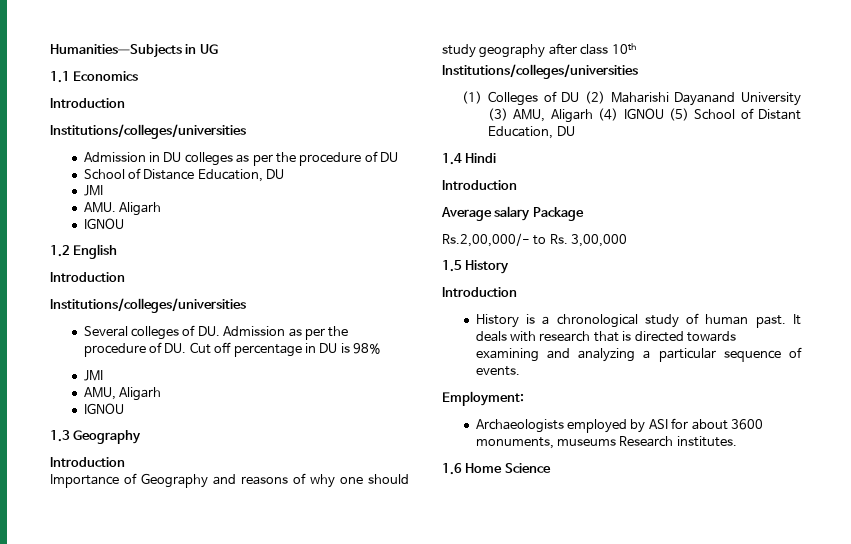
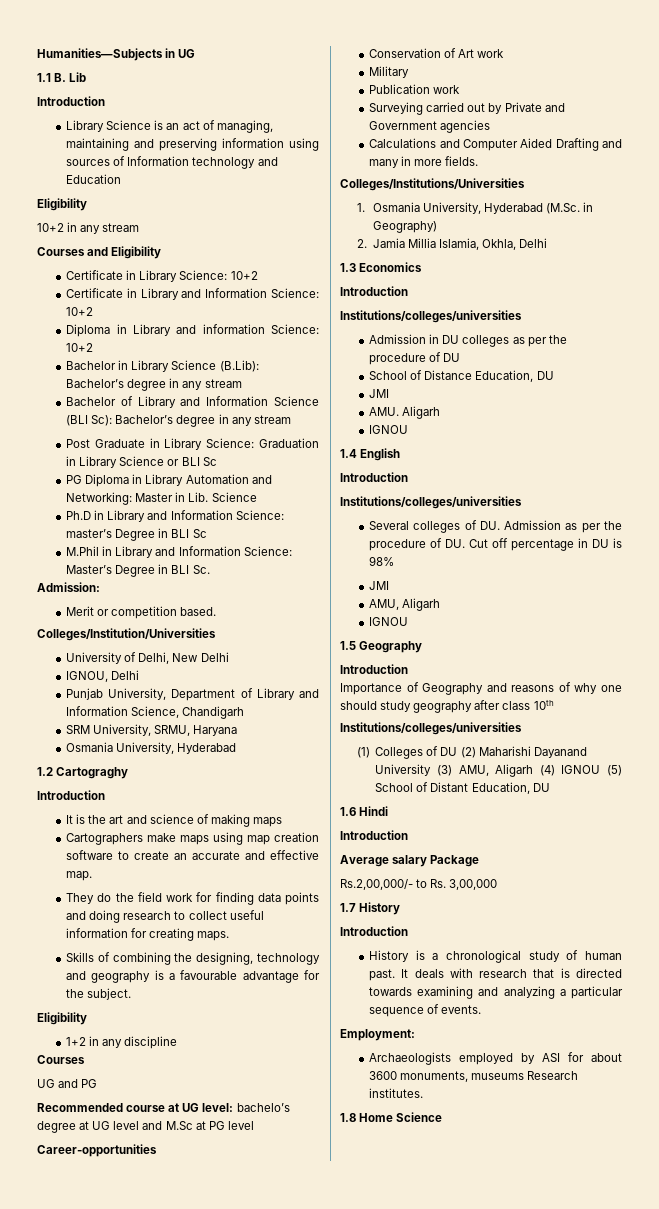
(70, 77) none -> [54,72,87,82] [37,96,105,106] [66,120,273,133] [66,138,319,151] [66,156,278,169] [66,174,122,184] [37,198,87,211] [37,222,140,234] [37,246,162,259] [66,270,258,282] [66,288,320,300] [66,307,94,316] [66,324,319,337] [66,343,94,352] [66,360,259,372] [66,378,242,391] [66,396,320,408] [66,414,291,427] [66,438,319,450] [66,456,217,468] [66,474,272,487] [66,492,257,505] [66,510,284,522] [66,528,207,541] [66,546,292,558] [66,564,210,577] [37,582,100,592] [66,606,217,619] [37,628,216,641] [66,652,229,664] [66,670,140,682] [66,688,319,701] [66,706,245,719] [66,724,238,736] [66,742,237,754] [37,767,129,779] [37,790,105,800] [66,814,282,827] [66,832,319,845] [66,850,319,860] [66,871,93,881] [66,892,319,905] [66,910,264,923] [66,928,230,941] [66,952,321,965] [66,970,320,983] [66,988,132,1000] [37,1012,87,1025] [66,1036,178,1049] [37,1055,85,1064] [37,1079,98,1088] [37,1103,290,1112] [37,1121,254,1133] [37,1144,157,1157] [369,48,505,58] [369,66,410,78] [369,84,461,94] [369,102,565,115] [369,120,491,133] [369,138,622,151] [369,156,479,168] [340,178,525,191] [356,202,594,214] [373,221,438,233] [356,238,548,250] [340,263,356,272] B. Lib // Introduction // Library Science is an act of managing, maintaining and preserving information using sources of Information technology and Education // Eligibility // 10+2 in any stream // Courses and Eligibility // Certificate in Library Science: 10+2 // Certificate in Library and Information Science: 10+2 // Diploma in Library and information Science: 10+2 // Bachelor in Library Science (B.Lib): Bachelor’s degree in any stream // Bachelor of Library and Information Science (BLI Sc): Bachelor’s degree in any stream // Post Graduate in Library Science: Graduation in Library Science or BLI Sc // PG Diploma in Library Automation and Networking: Master in Lib. Science // Ph.D in Library and Information Science: master’s Degree in BLI Sc // M.Phil in Library and Information Science: Master’s Degree in BLI Sc. // Admission: // Merit or competition based. // Colleges/Institution/Universities // University of Delhi, New Delhi // IGNOU, Delhi // Punjab University, Department of Library and Information Science, Chandigarh // SRM University, SRMU, Haryana // Osmania University, Hyderabad // 1.2 Cartograghy // Introduction // It is the art and science of making maps // Cartographers make maps using map creation software to create an accurate and effective map. // They do the field work for finding data points and doing research to collect useful information for creating maps. // Skills of combining the designing, technology and geography is a favourable advantage for the subject. // Eligibility // 1+2 in any discipline // Courses // UG and PG // Recommended course at UG level: bachelo’s degree at UG level and M.Sc at PG level // Career-opportunities // Conservation of Art work // Military // Publication work // Surveying carried out by Private and Government agencies // Calculations and Computer Aided Drafting and many in more fields. // Colleges/Institutions/Universities // 1. Osmania University, Hyderabad (M.Sc. in Geography) // 2. Jamia Millia Islamia, Okhla, Delhi // 1.3
[50,245,70,257] 1.2 -> [340,449,357,458] 1.4
[50,430,70,442] 1.3 -> [340,641,356,650] 1.5
[442,153,462,165] 1.4 -> [340,807,356,816] 1.6
[442,260,462,272] 1.5 -> [340,903,356,912] 1.7
[442,463,462,475] 1.6 -> [340,1113,356,1122] 1.8

